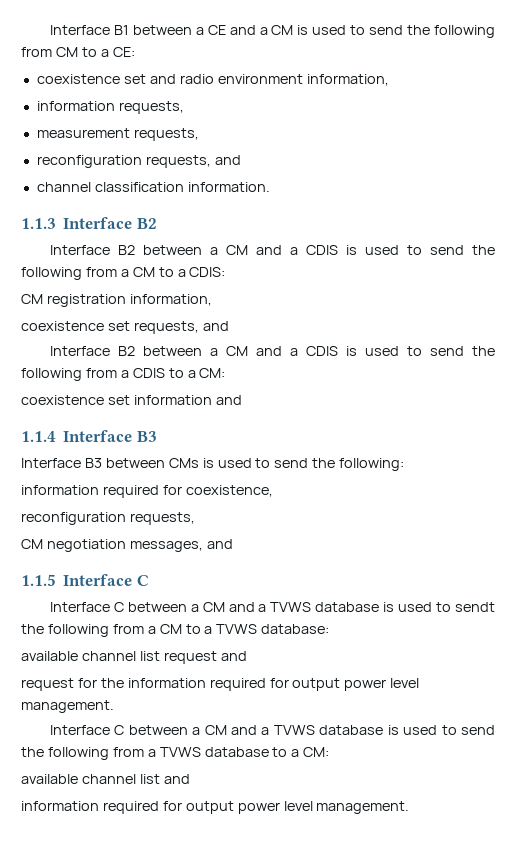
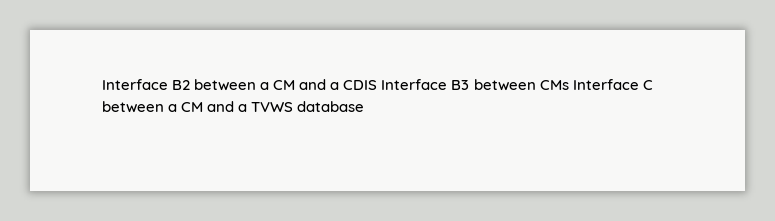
[49,25,495,38] [21,47,135,57] [36,74,389,86] [36,101,184,114] [36,128,199,141] [36,155,241,168] [36,182,270,192] [21,217,157,229] [49,245,496,255] [21,267,226,280] [21,294,212,307] [21,321,229,334] [49,346,496,356] [21,368,226,381] [21,395,242,405] [21,430,157,442] [21,458,405,471] [21,485,273,498] [21,512,195,525] [21,539,233,552] [21,574,149,586] [49,602,495,612] [21,624,330,637] [21,651,247,664] [21,678,420,691] [21,700,114,713] [49,725,495,735] [21,747,330,760] [21,774,190,784] [21,801,410,814] Interface B1 between a CE and a CM is used to send the following from CM to a CE: // coexistence set and radio environment information, // information requests, // measurement requests, // reconfiguration requests, and // channel classification information. // 1.1.3 Interface B2 // Interface B2 between a CM and a CDIS is used to send the following from a CM to a CDIS: // CM registration information, // coexistence set requests, and // Interface B2 between a CM and a CDIS is used to send the following from a CDIS to a CM: // coexistence set information and // 1.1.4 Interface B3 // Interface B3 between CMs is used to send the following: // information required for coexistence, // reconfiguration requests, // CM negotiation messages, and // 1.1.5 Interface C // Interface C between a CM and a TVWS database is used to sendt the following from a CM to a TVWS database: // available channel list request and // request for the information required for output power level management. // Interface C between a CM and a TVWS database is used to send the following from a TVWS database to a CM: // available channel list and // information required for output power level management. -> [102,79,653,91] [102,101,365,113] Interface B2 between a CM and a CDIS Interface B3 between CMs Interface C between a CM and a TVWS database

